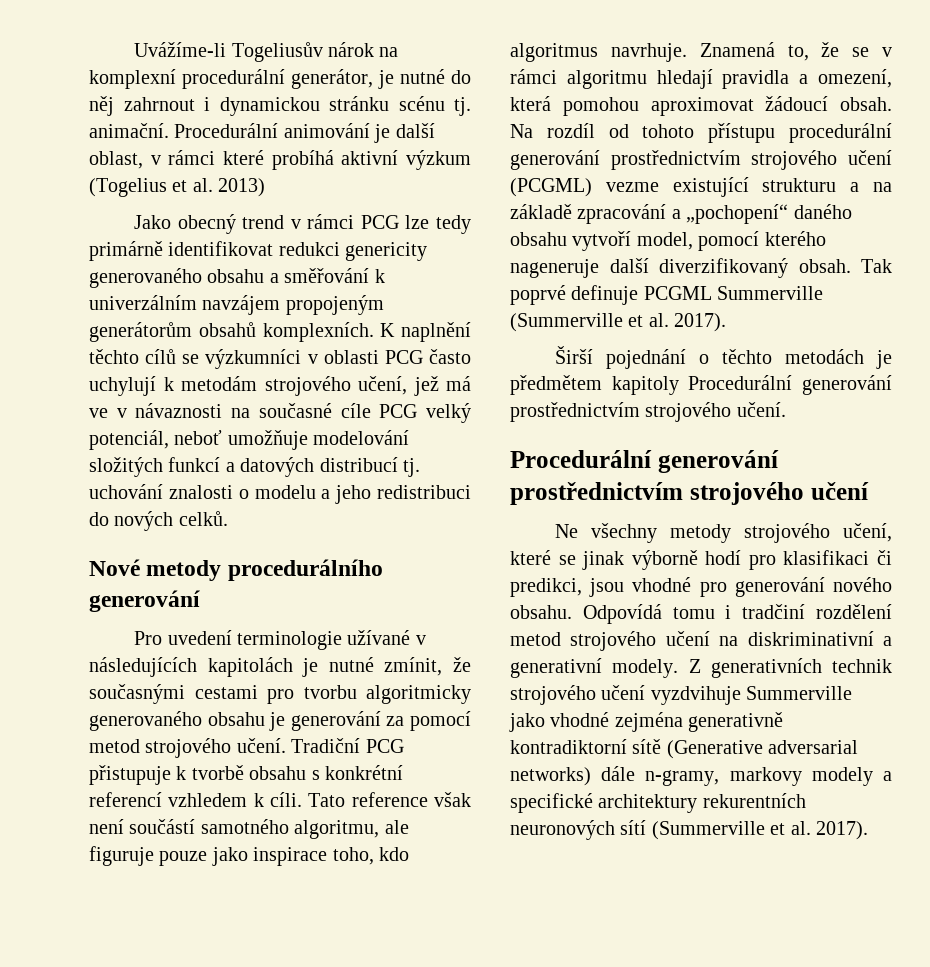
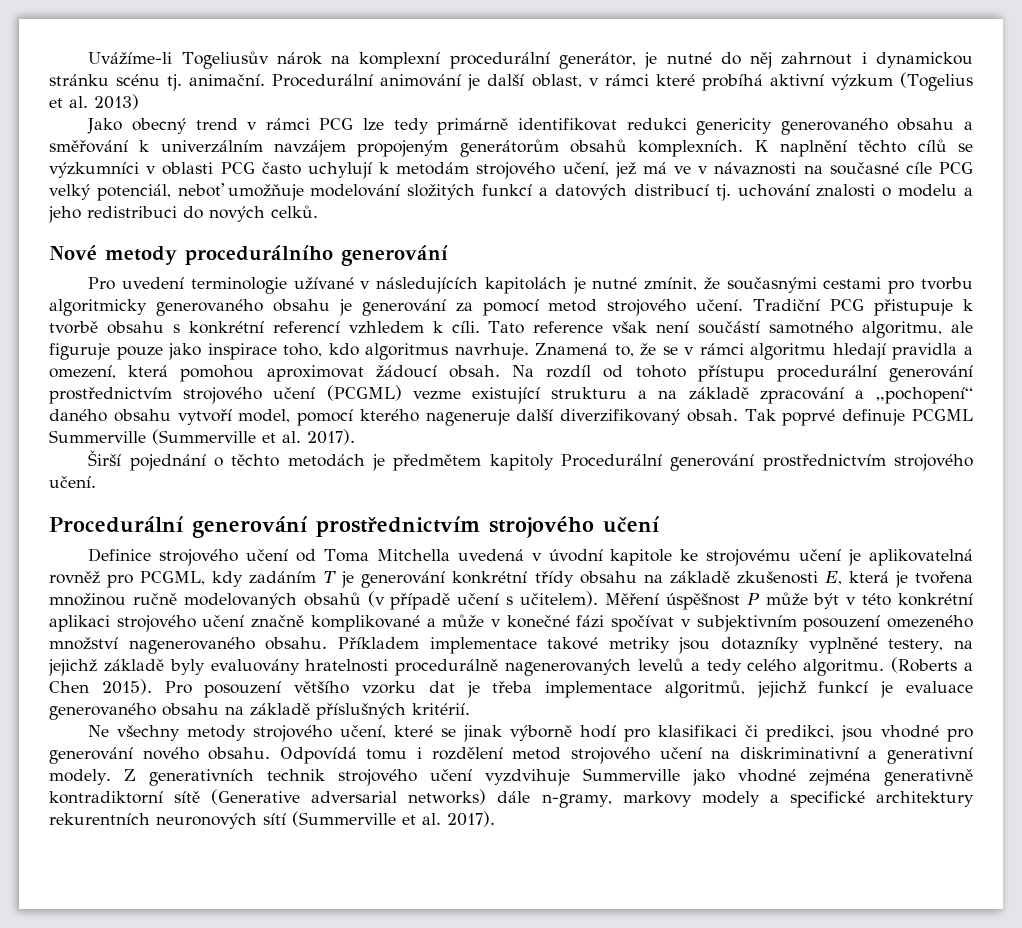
(869, 491) none -> [88,548,973,566] [49,571,973,588] [49,591,973,610] [49,614,973,632] [49,637,974,654] [48,657,973,676] [49,679,974,698] [49,703,470,720] // Definice strojového učení od Toma Mitchella uvedená v úvodní kapitole ke strojovému učení je aplikovatelná rovněž pro PCGML, kdy zadáním T je generování konkrétní třídy obsahu na základě zkušenosti E, která je tvořena množinou ručně modelovaných obsahů (v případě učení s učitelem). Měření úspěšnost P může být v této konkrétní aplikaci strojového učení značně komplikované a může v konečné fázi spočívat v subjektivním posouzení omezeného množství nagenerovaného obsahu. Příkladem implementace takové metriky jsou dotazníky vyplněné testery, na jejichž základě byly evaluovány hratelnosti procedurálně nagenerovaných levelů a tedy celého algoritmu. (Roberts a Chen 2015). Pro posouzení většího vzorku dat je třeba implementace algoritmů, jejichž funkcí je evaluace generovaného obsahu na základě příslušných kritérií.
[742,604,806,619] tradčiní -> (423, 753) none

